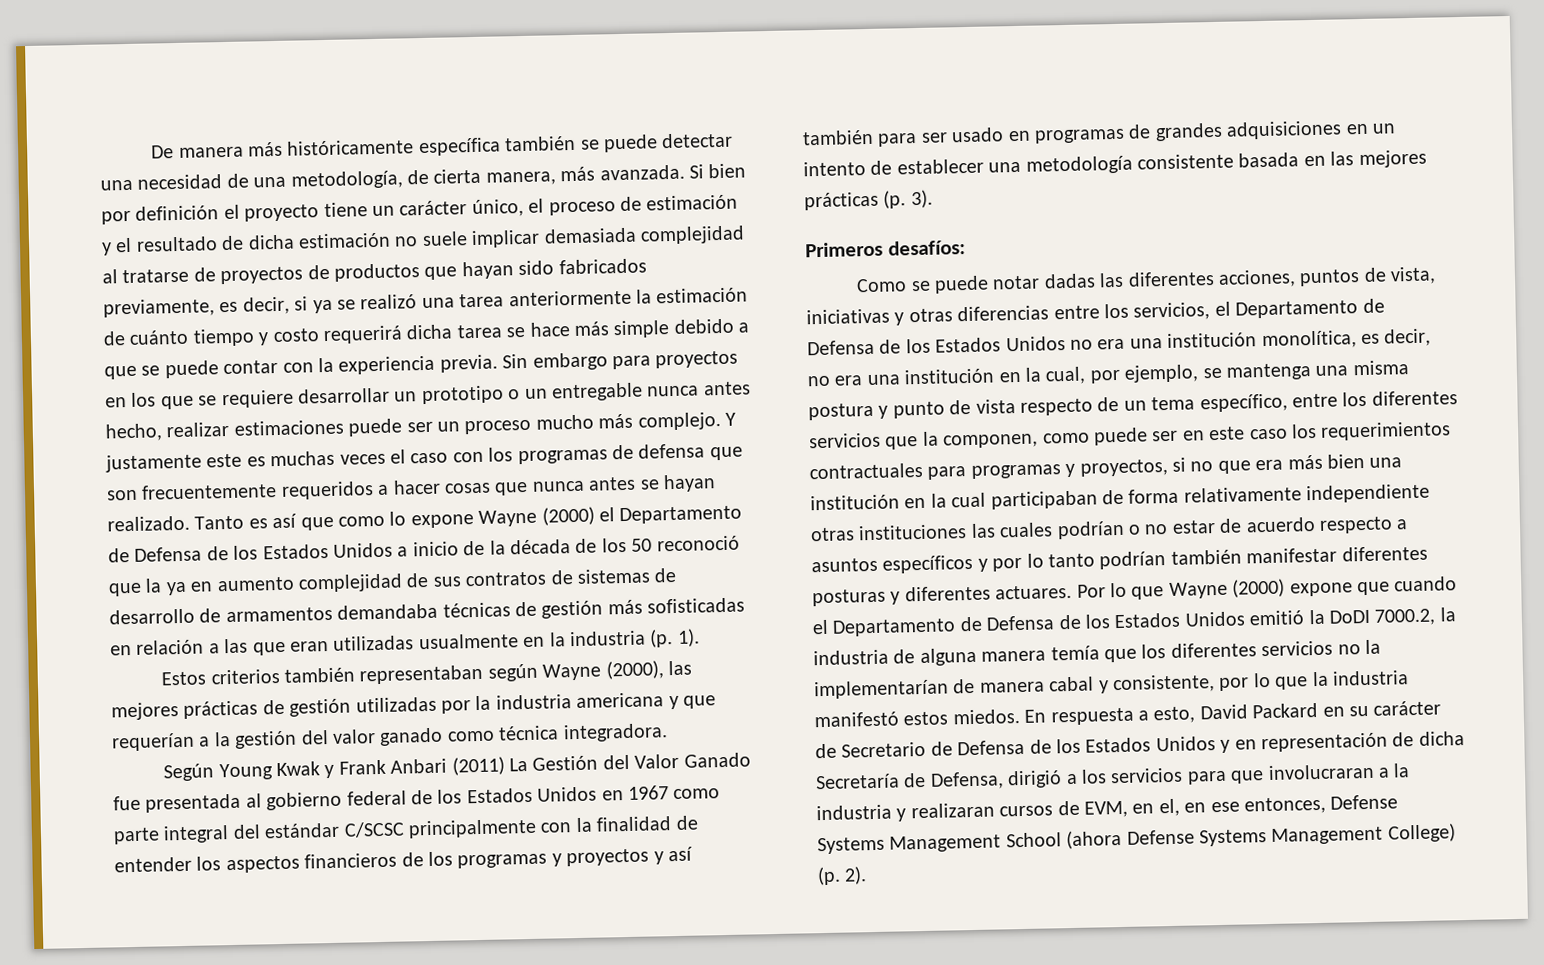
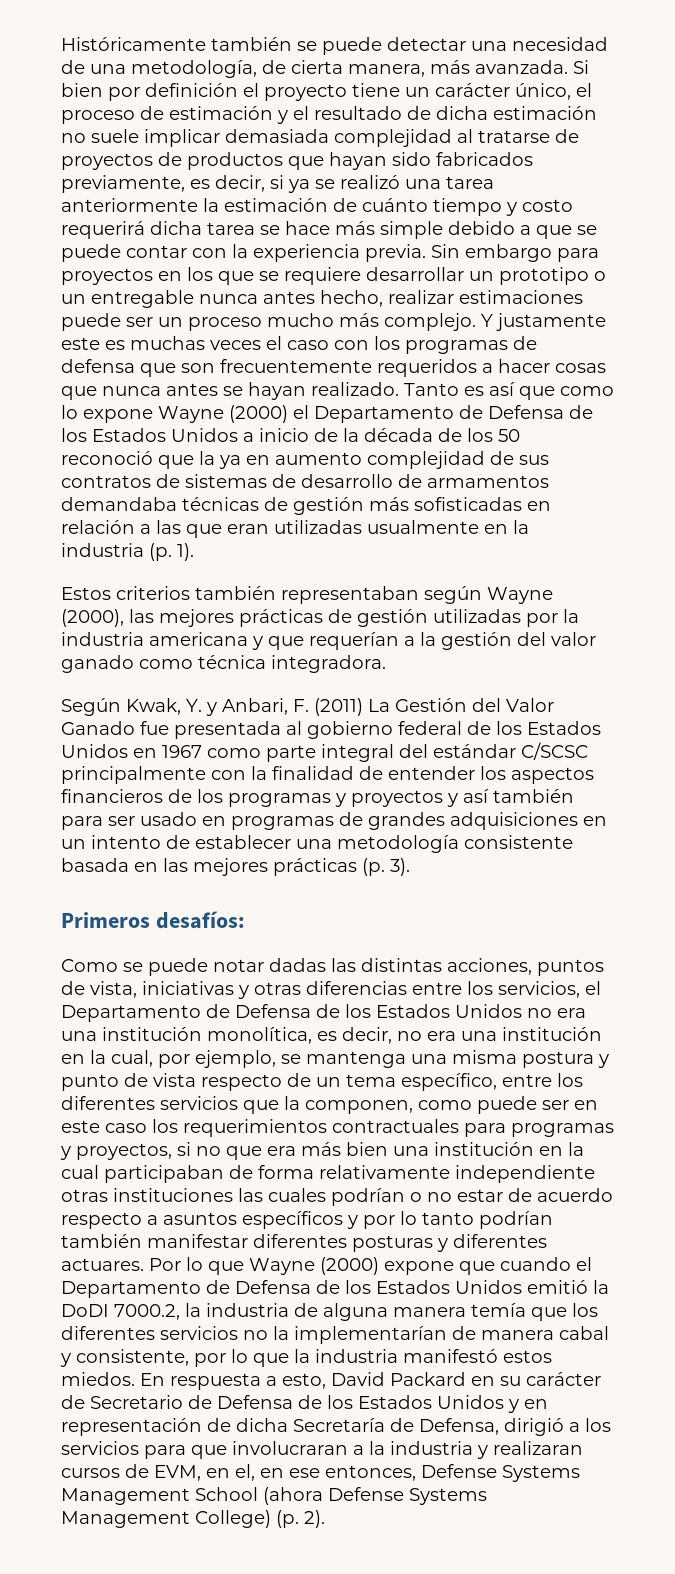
[151,137,501,159] De manera más históricamente específica -> [61,37,206,51] Históricamente
[218,758,448,781] Young Kwak y Frank Anbari -> [126,698,309,716] Kwak, Y. y Anbari, F.
[1127,271,1215,287] diferentes -> [361,958,442,972] distintas

